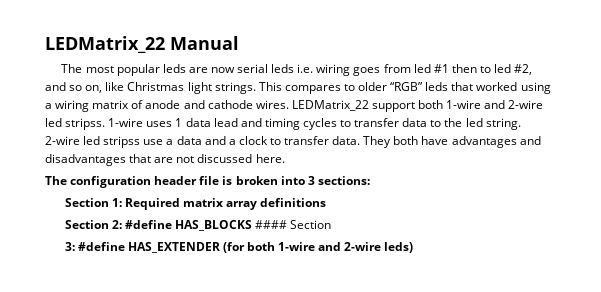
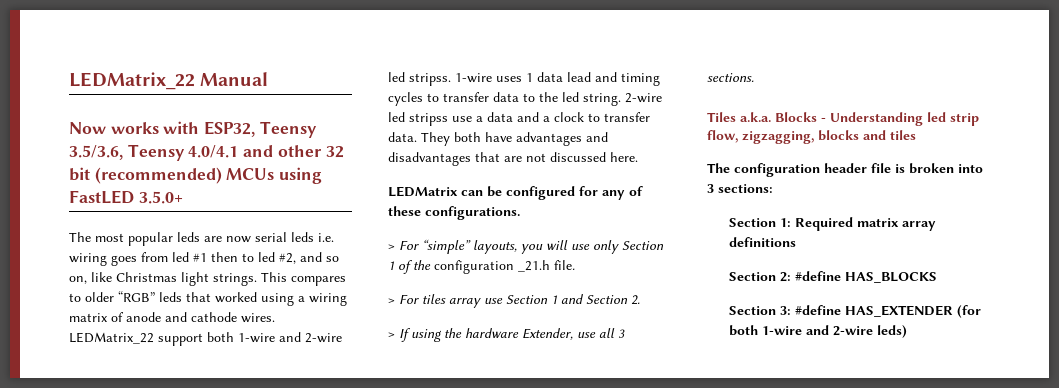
(239, 43) none -> [69,121,317,138] [69,144,344,161] [69,167,323,184] [69,190,183,204] // Now works with ESP32, Teensy 3.5/3.6, Teensy 4.0/4.1 and other 32 bit (recommended) MCUs using FastLED 3.5.0+
(285, 158) none -> [388,186,643,200] [388,206,520,220] [388,239,664,254] [388,260,575,274] [388,294,640,308] [388,328,625,342] [707,73,754,82] [707,112,979,126] [707,130,916,144] // LEDMatrix can be configured for any of these configurations. // > For “simple” layouts, you will use only Section 1 of the configuration _21.h file. // > For tiles array use Section 1 and Section 2. // > If using the hardware Extender, use all 3 sections. // Tiles a.k.a. Blocks - Understanding led strip flow, zigzagging, blocks and tiles
[255,220,332,229] #### Section // -> [728,306,776,315] // Section

